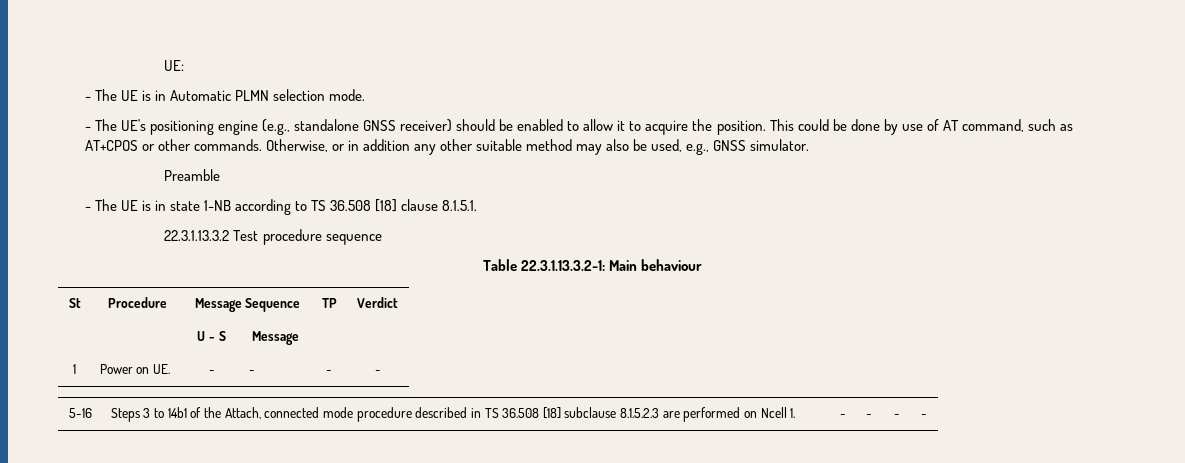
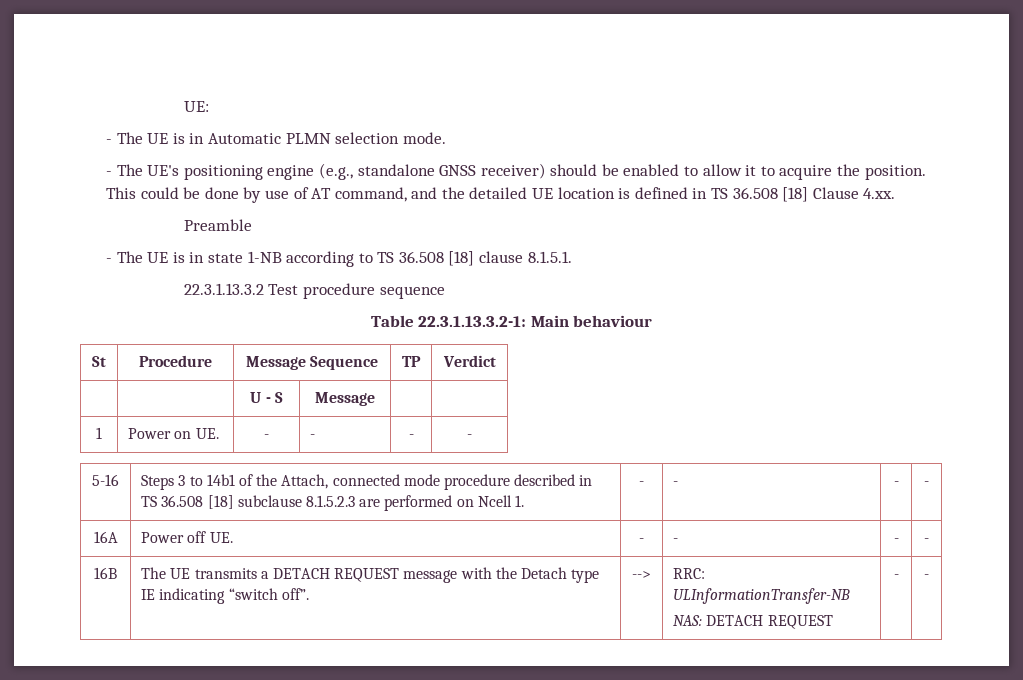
[1027,119,1074,131] [84,139,810,155] such as AT+CPOS or other commands. Otherwise, or in addition any other suitable method may also be used, e.g., GNSS simulator. -> [411,187,896,202] and the detailed UE location is defined in TS 36.508 [18] Clause 4.xx.
(927, 416) none -> [93,531,118,543] [141,531,233,543] [639,538,644,543] [673,538,679,543] [893,538,899,543] [924,538,929,543] [94,567,117,579] [141,567,600,583] [141,588,309,604] [632,571,651,579] [673,568,706,579] [673,588,851,604] [673,615,833,629] [893,574,899,579] [924,574,929,579] // 16A | Power off UE. | - | - | - | - // 16B | The UE transmits a DETACH REQUEST message with the Detach type IE indicating “switch off”. | --> | RRC: ULInformationTransfer-NB // NAS: DETACH REQUEST | - | -

